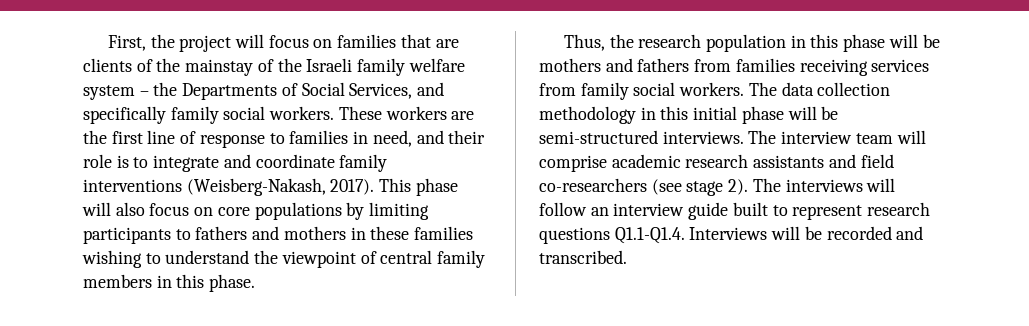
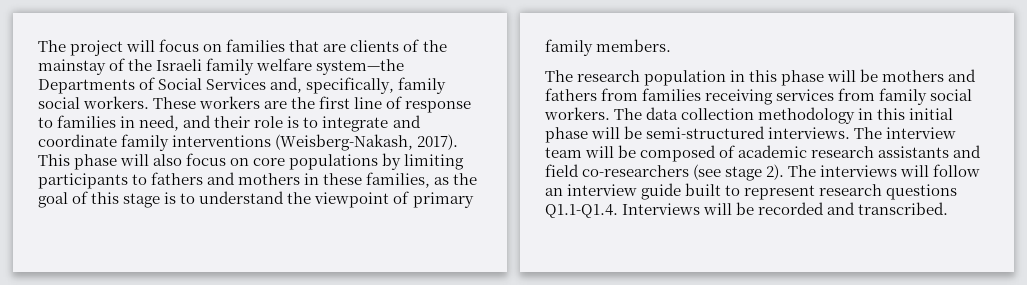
[107,34,175,51] First, the -> [38,40,66,52] The
[83,82,445,100] [83,106,166,124] system – the Departments of Social Services, and specifically -> [316,59,405,75] [38,77,395,94] system—the Departments of Social Services and, specifically,
[414,226,474,240] [82,250,142,268] families wishing -> [366,172,478,188] [38,191,177,208] families, as the goal of this stage is
[380,250,486,268] [83,274,256,292] [563,34,634,51] central family members in this phase. // Thus, the -> [412,192,474,208] [545,39,672,56] [545,70,573,82] primary family members. // The
[539,155,607,172] comprise -> [618,145,736,162] be composed of

